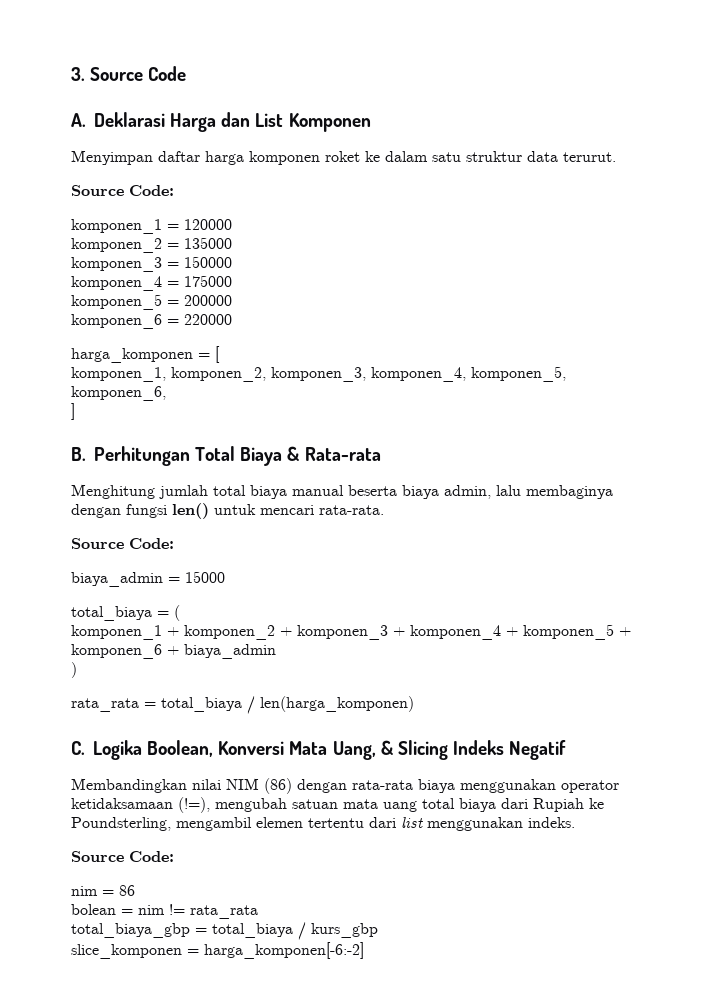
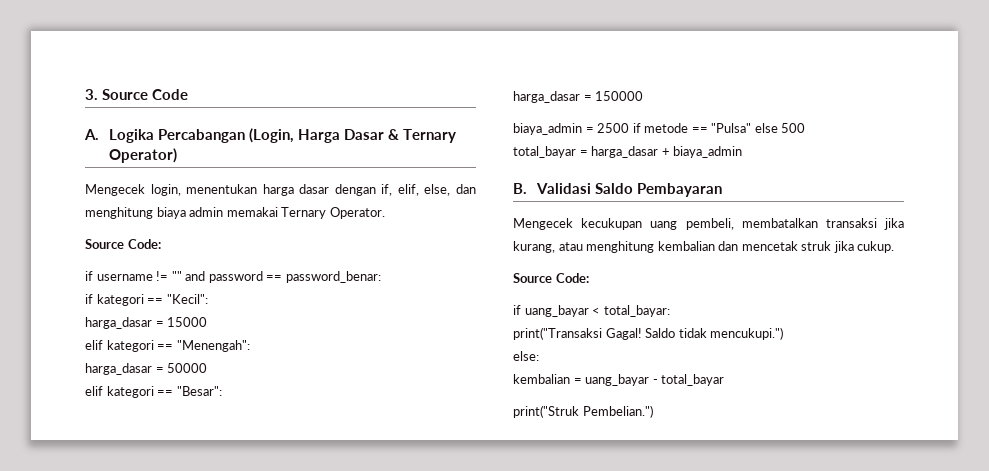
[94,112,371,132] [71,150,616,165] [71,185,174,196] [71,219,232,234] [71,237,232,253] [71,256,232,272] [71,275,232,291] [71,294,232,310] [71,314,232,329] [71,346,220,363] [71,366,566,382] [71,386,166,401] [71,403,75,420] [71,446,381,466] [71,484,613,499] [71,503,384,519] [71,538,174,549] [71,571,225,587] [71,605,180,621] [71,624,631,640] [71,644,276,659] [71,662,77,678] [71,696,414,714] [71,740,567,760] [71,778,619,794] [71,797,604,813] [71,817,575,831] [71,851,174,862] [71,885,135,896] [71,904,258,919] [71,922,378,940] [71,942,364,959] Deklarasi Harga dan List Komponen // Menyimpan daftar harga komponen roket ke dalam satu struktur data terurut. // Source Code: // komponen_1 = 120000 // komponen_2 = 135000 // komponen_3 = 150000 // komponen_4 = 175000 // komponen_5 = 200000 // komponen_6 = 220000 // harga_komponen = [ // komponen_1, komponen_2, komponen_3, komponen_4, komponen_5, komponen_6, // ] // B. Perhitungan Total Biaya & Rata-rata // Menghitung jumlah total biaya manual beserta biaya admin, lalu membaginya dengan fungsi len() untuk mencari rata-rata. // Source Code: // biaya_admin = 15000 // total_biaya = ( // komponen_1 + komponen_2 + komponen_3 + komponen_4 + komponen_5 + komponen_6 + biaya_admin // ) // rata_rata = total_biaya / len(harga_komponen) // C. Logika Boolean, Konversi Mata Uang, & Slicing Indeks Negatif // Membandingkan nilai NIM (86) dengan rata-rata biaya menggunakan operator ketidaksamaan (!=), mengubah satuan mata uang total biaya dari Rupiah ke Poundsterling, mengambil elemen tertentu dari list menggunakan indeks. // Source Code: // nim = 86 // bolean = nim != rata_rata // total_biaya_gbp = total_biaya / kurs_gbp // slice_komponen = harga_komponen[-6:-2] -> [108,128,456,143] [108,148,177,163] [85,184,476,196] [85,207,385,219] [85,239,161,249] [85,271,381,283] [85,294,208,306] [85,317,208,329] [85,340,250,352] [85,363,208,375] [85,386,222,398] [513,91,644,103] [513,123,806,135] [513,146,743,158] [513,183,722,197] [513,218,904,230] [513,241,895,253] [513,273,589,283] [513,305,670,317] [513,327,784,340] [513,351,539,361] [513,374,725,386] [513,405,653,418] Logika Percabangan (Login, Harga Dasar & Ternary Operator) // Mengecek login, menentukan harga dasar dengan if, elif, else, dan menghitung biaya admin memakai Ternary Operator. // Source Code: // if username != "" and password == password_benar: // if kategori == "Kecil": // harga_dasar = 15000 // elif kategori == "Menengah": // harga_dasar = 50000 // elif kategori == "Besar": // harga_dasar = 150000 // biaya_admin = 2500 if metode == "Pulsa" else 500 // total_bayar = harga_dasar + biaya_admin // B. Validasi Saldo Pembayaran // Mengecek kecukupan uang pembeli, membatalkan transaksi jika kurang, atau menghitung kembalian dan mencetak struk jika cukup. // Source Code: // if uang_bayar < total_bayar: // print("Transaksi Gagal! Saldo tidak mencukupi.") // else: // kembalian = uang_bayar - total_bayar // print("Struk Pembelian.")

